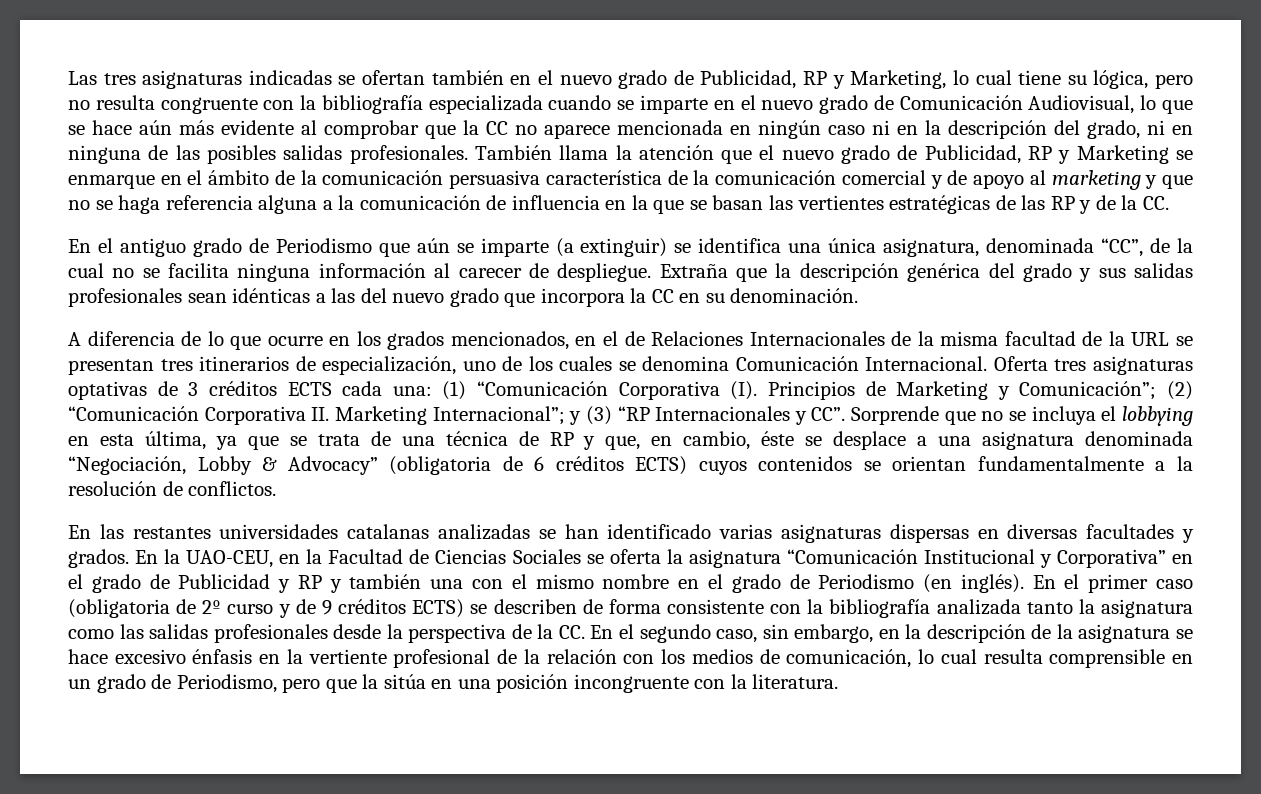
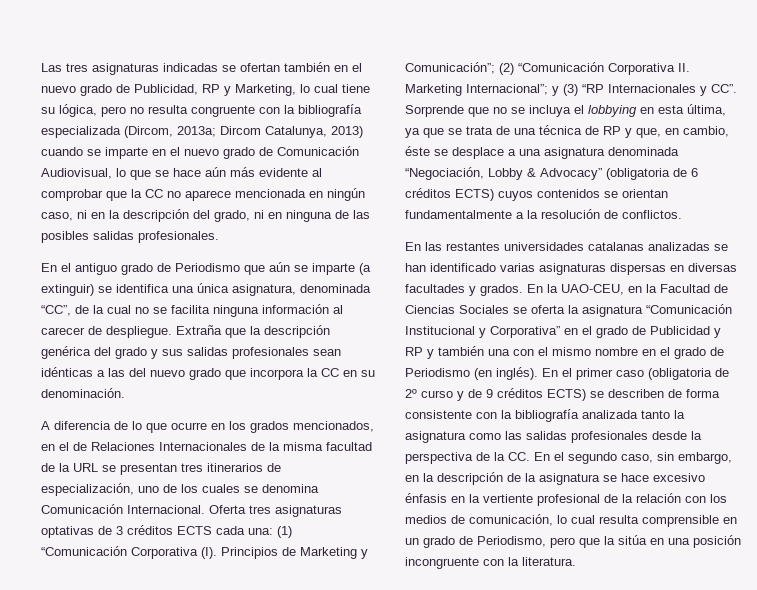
(543, 104) none -> [124,126,363,138] (Dircom, 2013a; Dircom Catalunya, 2013)
[828,125,865,135] caso -> [41,212,73,221] caso,
[474,145,1193,164] [68,170,1193,190] [68,195,1169,214] También llama la atención que el nuevo grado de Publicidad, RP y Marketing se enmarque en el ámbito de la comunicación persuasiva característica de la comunicación comercial y de apoyo al marketing y que no se haga referencia alguna a la comunicación de influencia en la que se basan las vertientes estratégicas de las RP y de la CC. -> (219, 237) none

